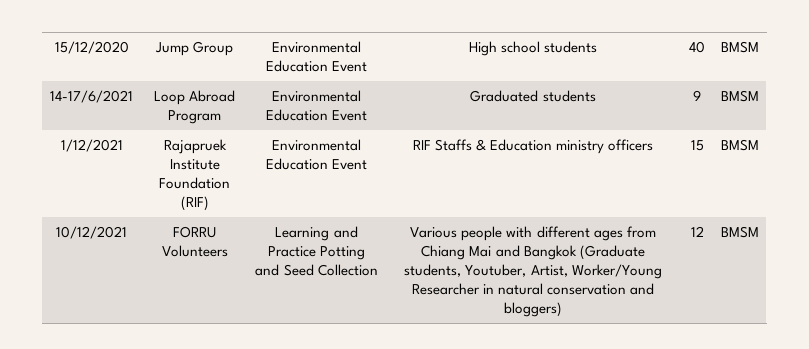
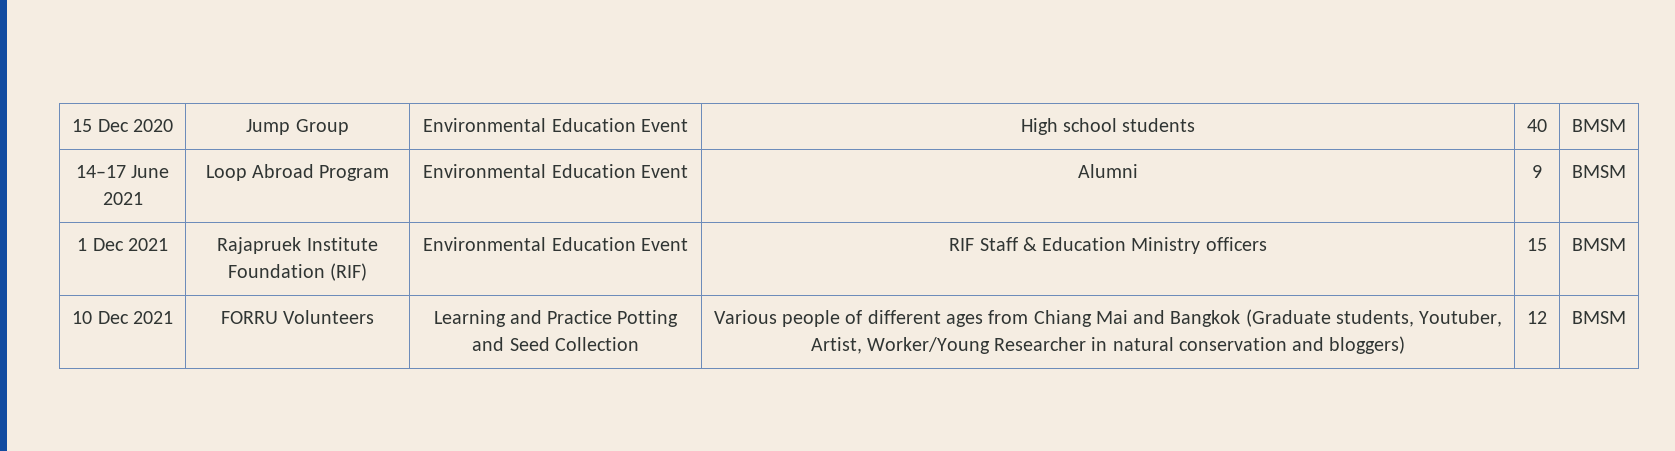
[54,41,129,54] 15/12/2020 -> [72,119,173,132] 15 Dec 2020
[50,90,133,103] 14-17/6/2021 -> [75,165,170,178] [102,192,143,205] 14–17 June 2021
[470,90,596,102] Graduated students -> [1078,164,1138,178] Alumni
[60,139,123,152] 1/12/2021 -> [77,238,168,251] 1 Dec 2021
[434,139,472,151] Staffs -> [979,237,1018,251] Staff
[556,140,605,154] ministry -> [1131,237,1201,254] Ministry
[56,226,127,239] 10/12/2021 -> [72,311,173,324] 10 Dec 2021
[506,226,533,238] with -> [845,310,863,324] of

